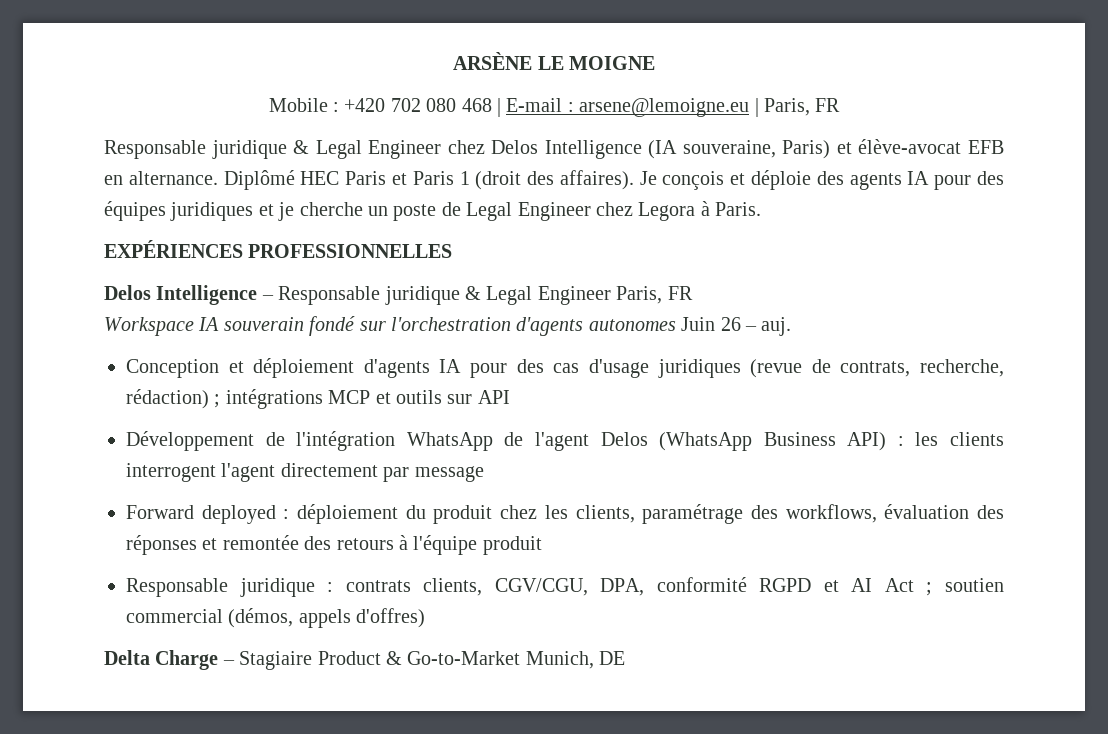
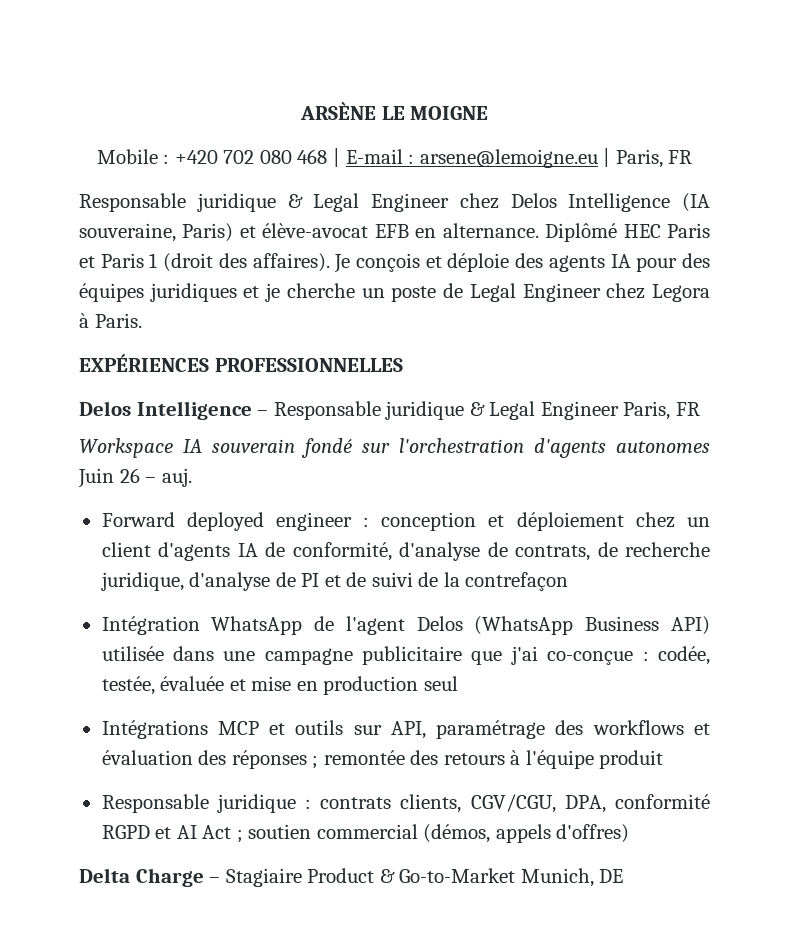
[126,358,1005,378] [126,389,510,409] [126,431,396,451] Conception et déploiement d'agents IA pour des cas d'usage juridiques (revue de contrats, recherche, rédaction) ; intégrations MCP et outils sur API // Développement de l'intégration -> [101,512,711,531] [101,542,711,561] [100,572,569,591] [101,616,200,635] Forward deployed engineer : conception et déploiement chez un client d'agents IA de conformité, d'analyse de contrats, de recherche juridique, d'analyse de PI et de suivi de la contrefaçon // Intégration
[897,432,1005,446] [126,463,484,482] [126,504,877,524] : les clients interrogent l'agent directement par message // Forward deployed : déploiement du produit chez les clients, paramétrage des workflows, -> [101,646,710,665] [101,676,458,695] [101,720,711,739] utilisée dans une campagne publicitaire que j'ai co-conçue : codée, testée, évaluée et mise en production seul // Intégrations MCP et outils sur API, paramétrage des workflows et
[202,538,218,550] et -> [312,756,319,769] ;

